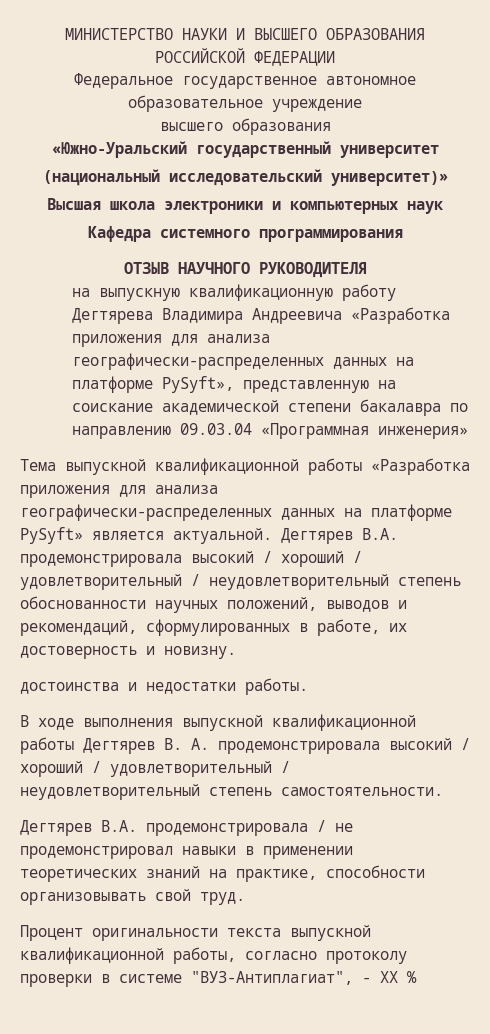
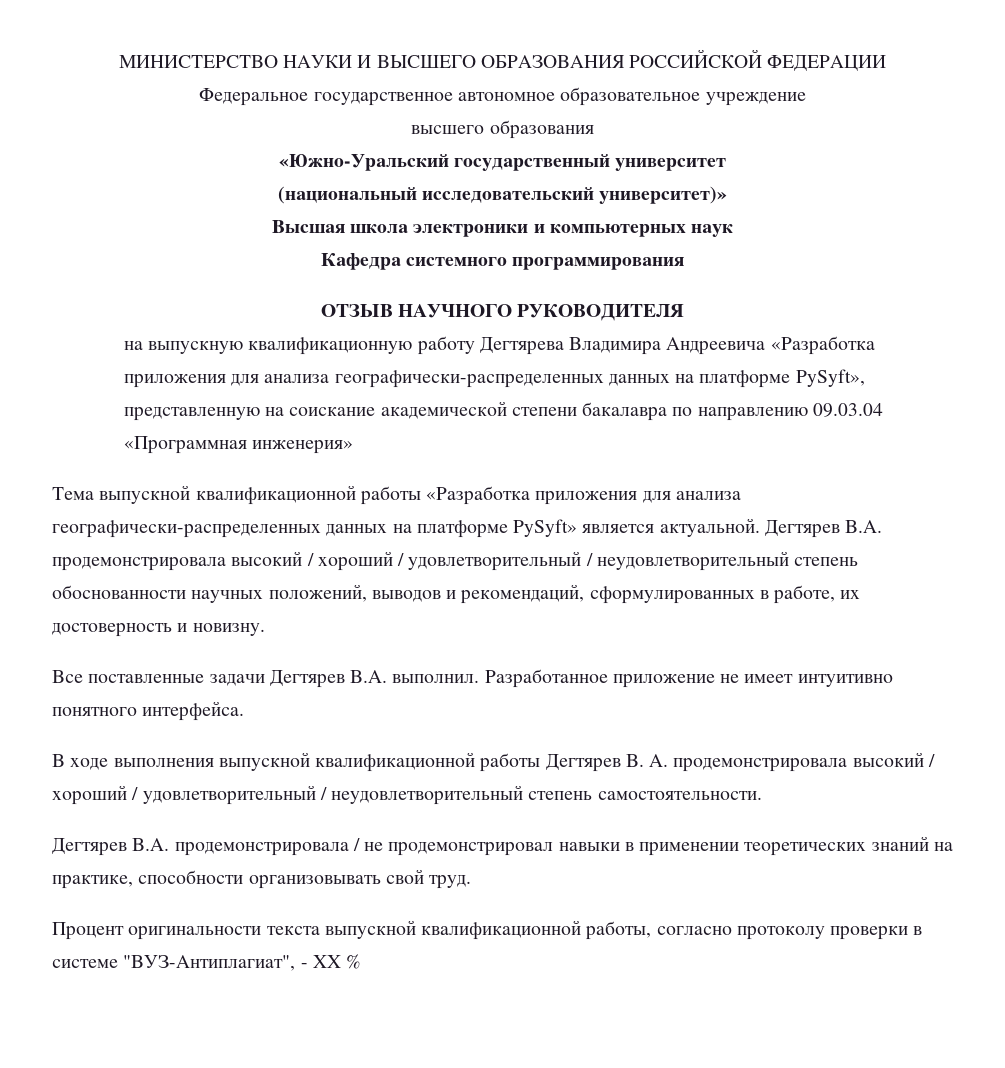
[20,678,308,695] достоинства и недостатки работы. -> [52,669,893,688] [52,701,245,721] Все поставленные задачи Дегтярев В.А. выполнил. Разработанное приложение не имеет интуитивно понятного интерфейса.

